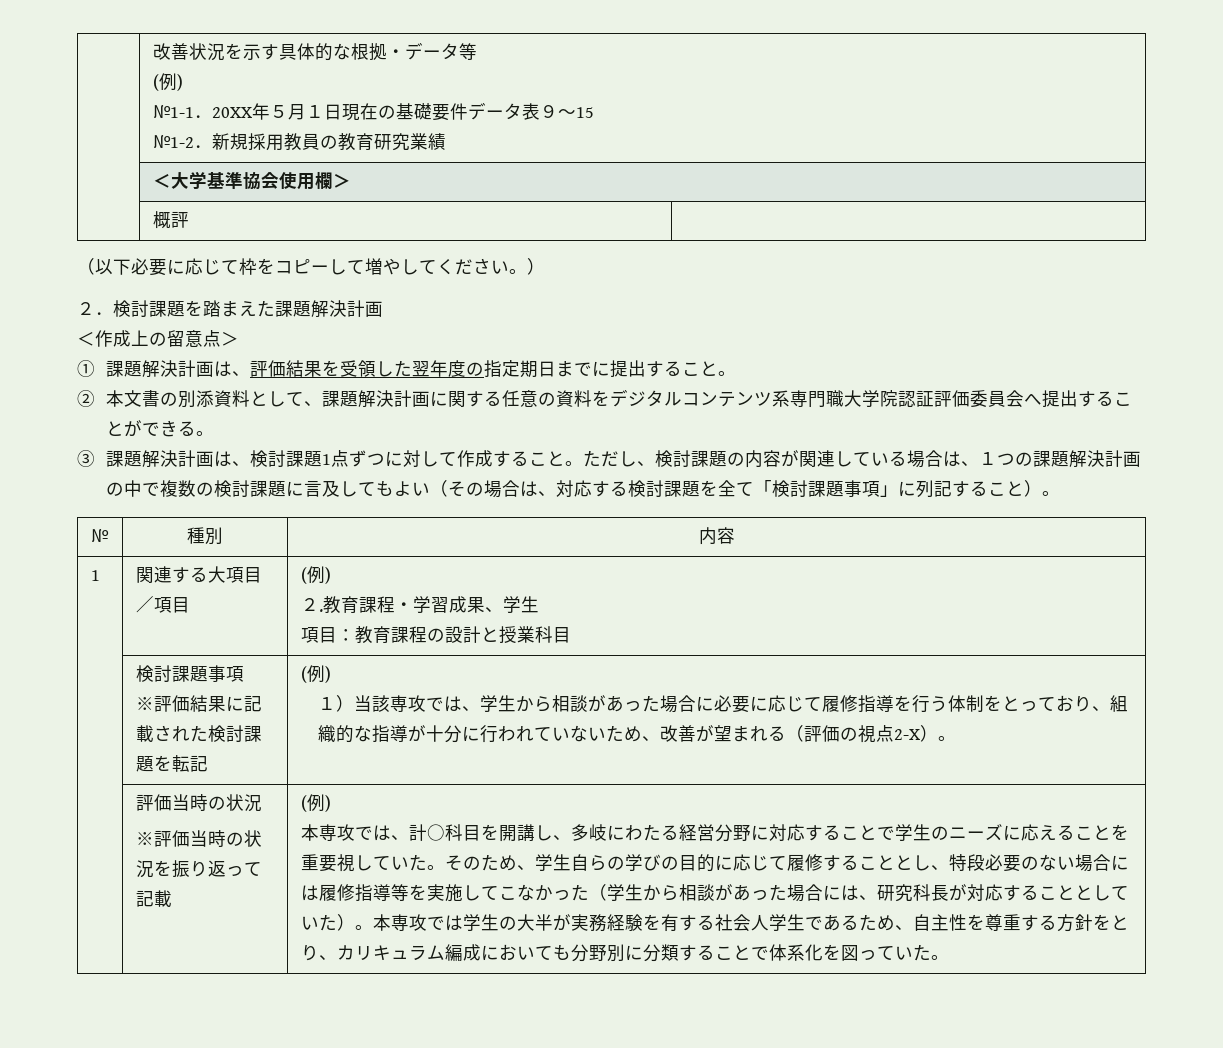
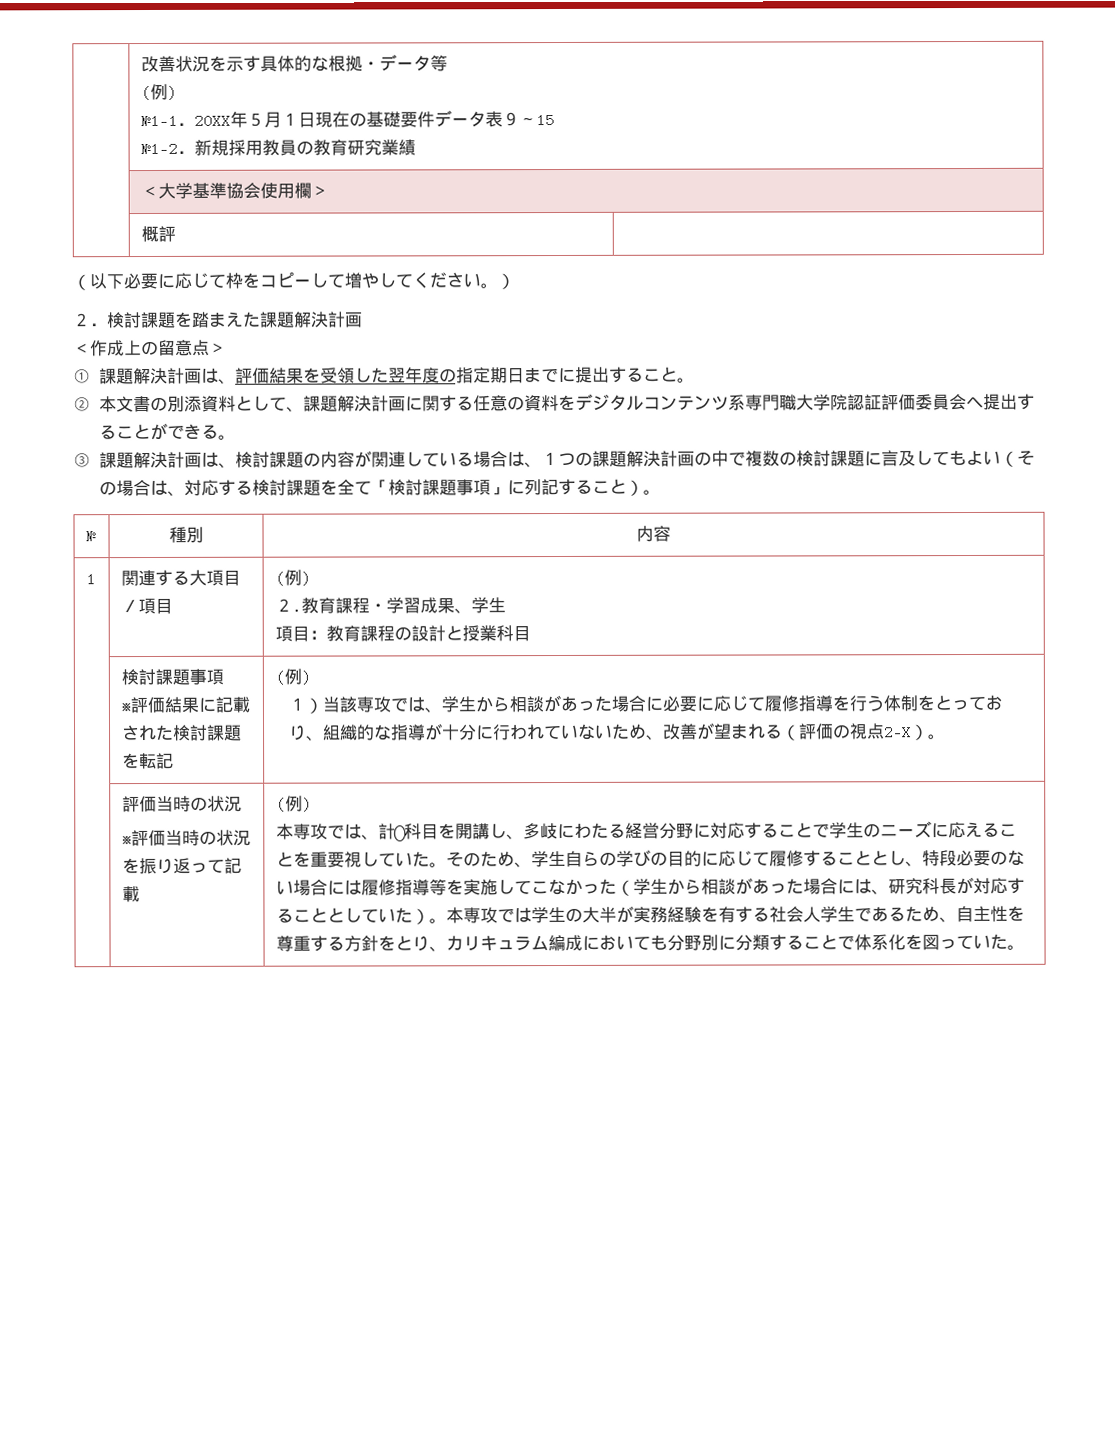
[321,450,727,467] 1点ずつに対して作成すること。ただし、検討課題 -> (304, 459) none

